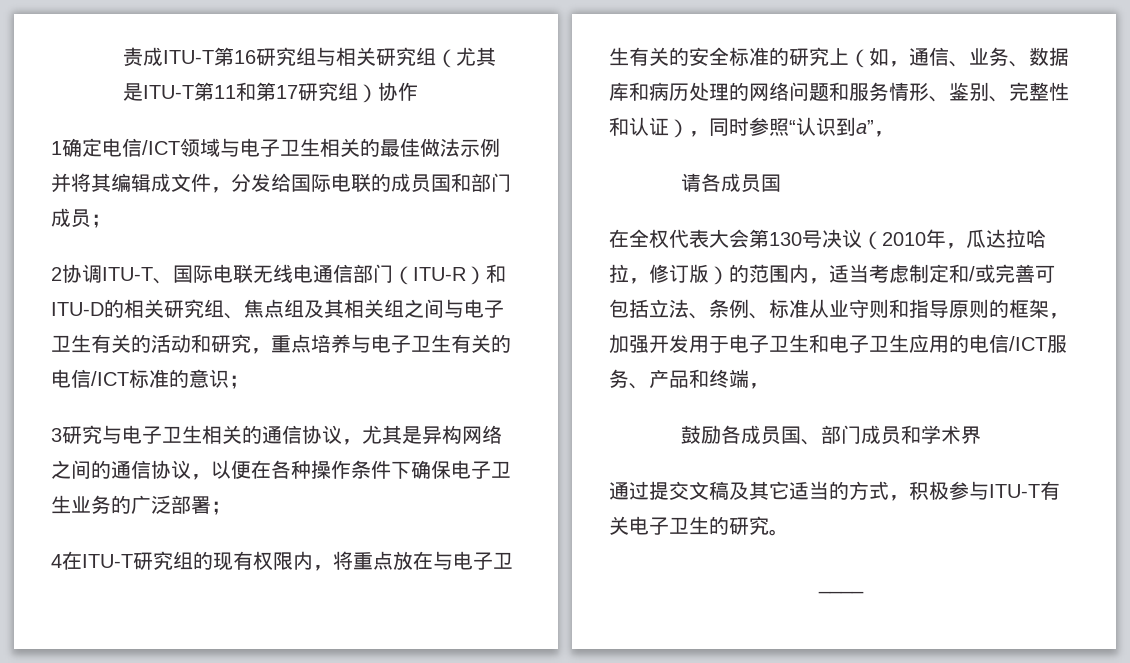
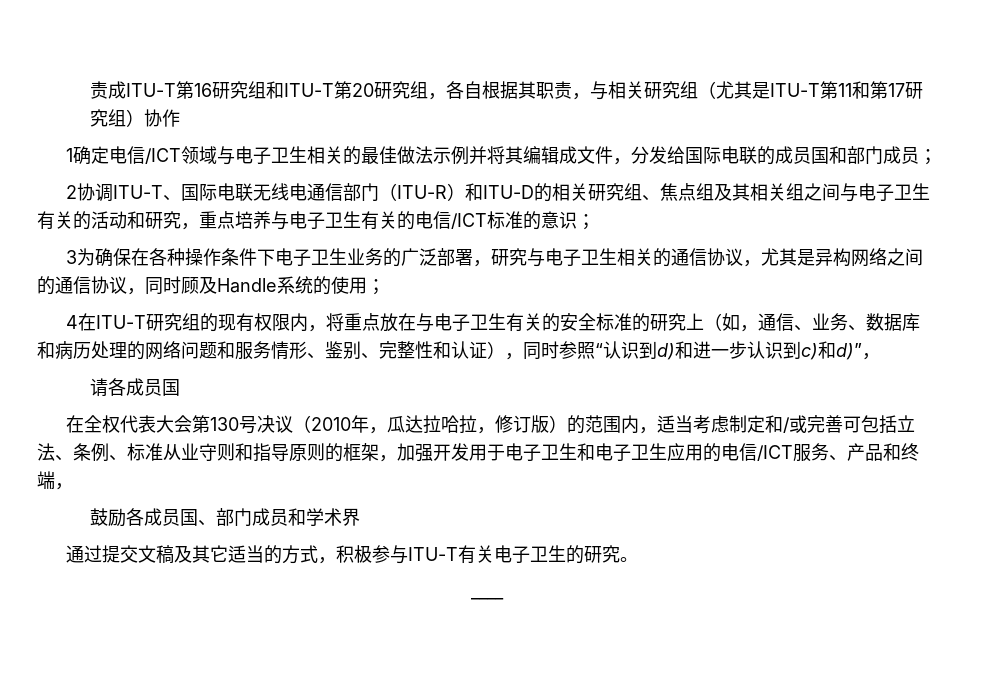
(316, 56) none -> [265,81,590,100] 和ITU-T第20研究组，各自根据其职责，
(62, 435) none -> [76,248,491,267] 为确保在各种操作条件下电子卫生业务的广泛部署，
[211,460,511,479] [51,495,211,514] 以便在各种操作条件下确保电子卫生业务的广泛部署 -> [145,276,367,295] 同时顾及Handle系统的使用
[856,120,874,134] a” -> [657,341,862,360] d)和进一步认识到c)和d)”

